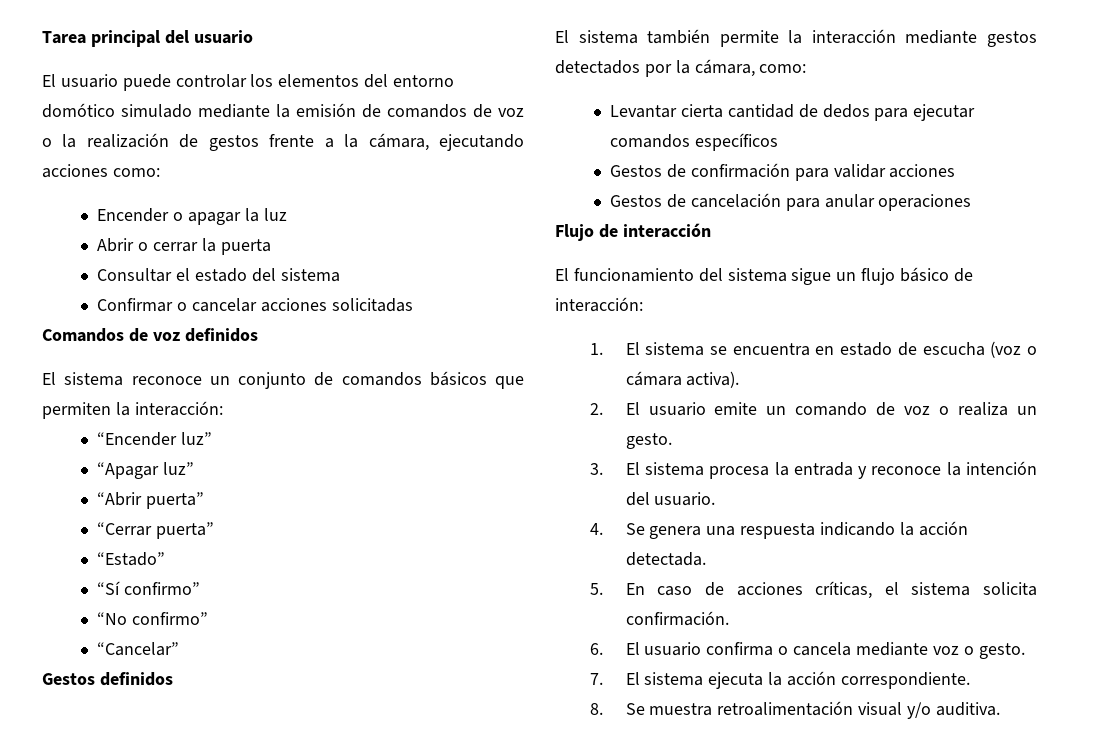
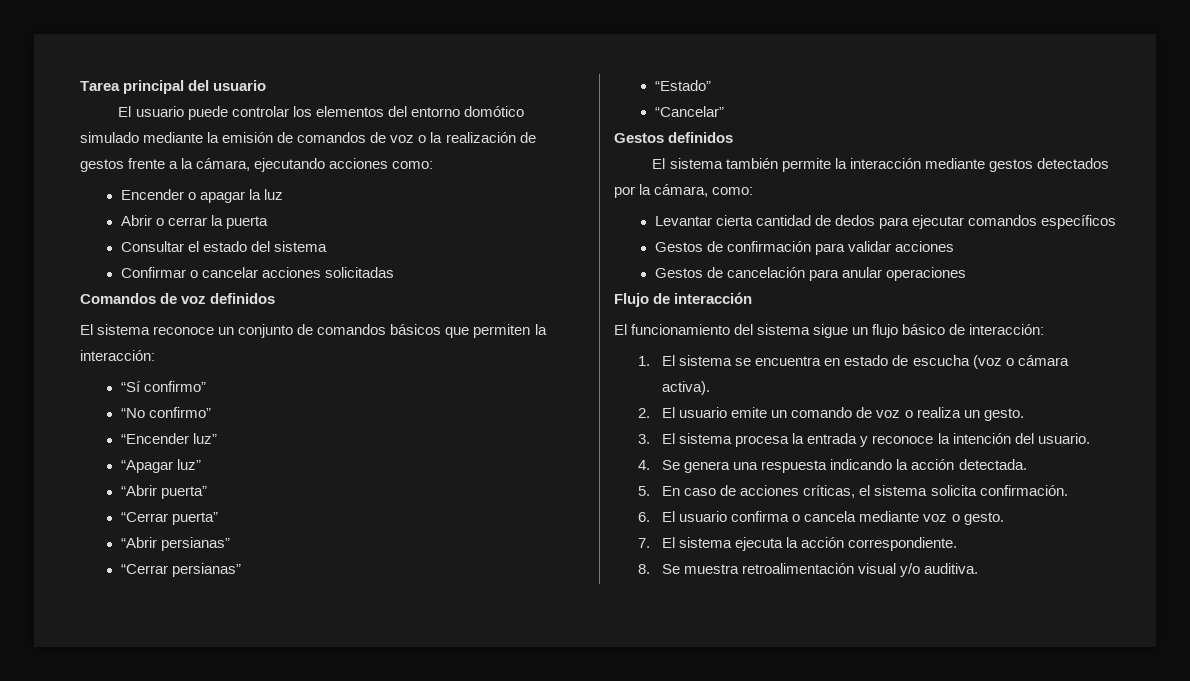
(223, 408) none -> [120,381,206,392] [120,407,211,418] // “Sí confirmo” // “No confirmo”
[97,552,166,566] [97,581,200,595] [97,612,208,625] “Estado” // “Sí confirmo” // “No confirmo” -> [120,537,230,551] [120,563,241,577] [654,80,711,91] “Abrir persianas” // “Cerrar persianas” // “Estado”

